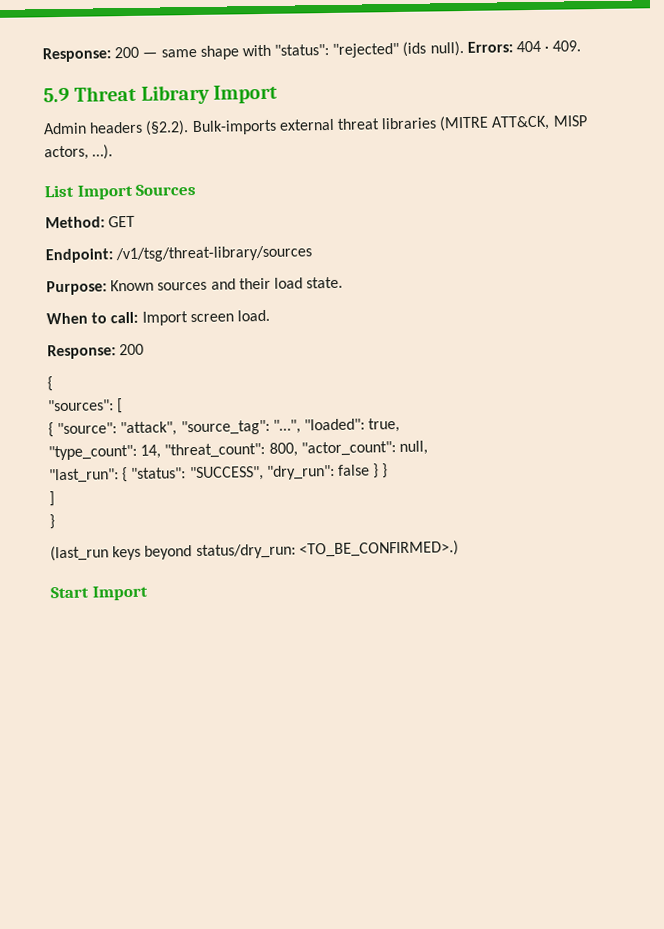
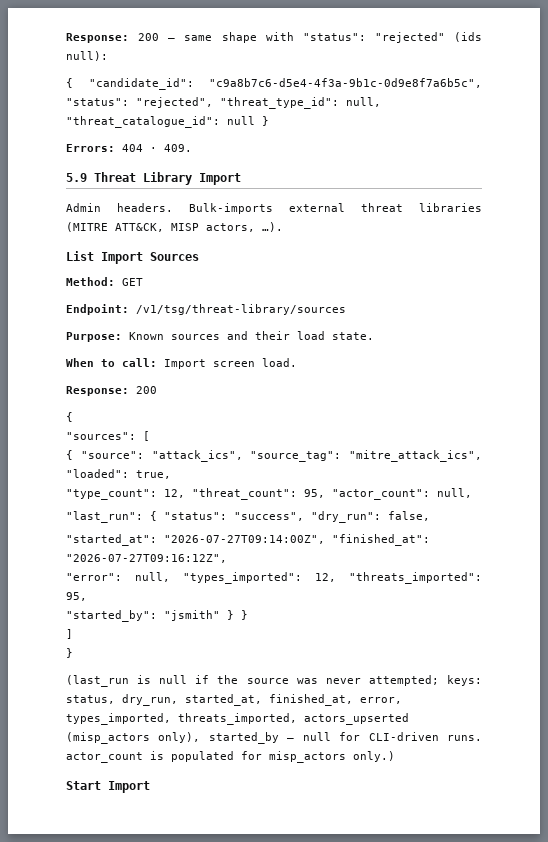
[429,40,464,57] null). -> [66,51,108,61] [66,78,482,90] [66,97,381,109] [66,116,269,128] null): // { "candidate_id": "c9a8b7c6-d5e4-4f3a-9b1c-0d9e8f7a6b5c", "status": "rejected", "threat_type_id": null, "threat_catalogue_id": null } //
[89,120,190,136] headers (§2.2). -> [117,203,173,212] headers.
[120,419,301,437] "attack", "source_tag": "…", -> [151,450,482,462] "attack_ics", "source_tag": "mitre_attack_ics",
[140,442,298,459] 14, "threat_count": 800, -> [164,488,325,500] 12, "threat_count": 95,
[189,464,370,482] "SUCCESS", "dry_run": false -> [234,511,430,523] [66,534,430,546] [66,554,227,563] [66,572,482,584] [66,592,87,601] [66,610,220,622] "success", "dry_run": false, // "started_at": "2026-07-27T09:14:00Z", "finished_at": "2026-07-27T09:16:12Z", // "error": null, "types_imported": 12, "threats_imported": 95, // "started_by": "jsmith"
[112,540,459,561] keys beyond status/dry_run: <TO_BE_CONFIRMED>.) -> [137,675,482,686] [66,694,402,706] [66,713,409,725] [66,732,482,744] [66,751,395,763] is null if the source was never attempted; keys: status, dry_run, started_at, finished_at, error, types_imported, threats_imported, actors_upserted (misp_actors only), started_by — null for CLI-driven runs. actor_count is populated for misp_actors only.)

